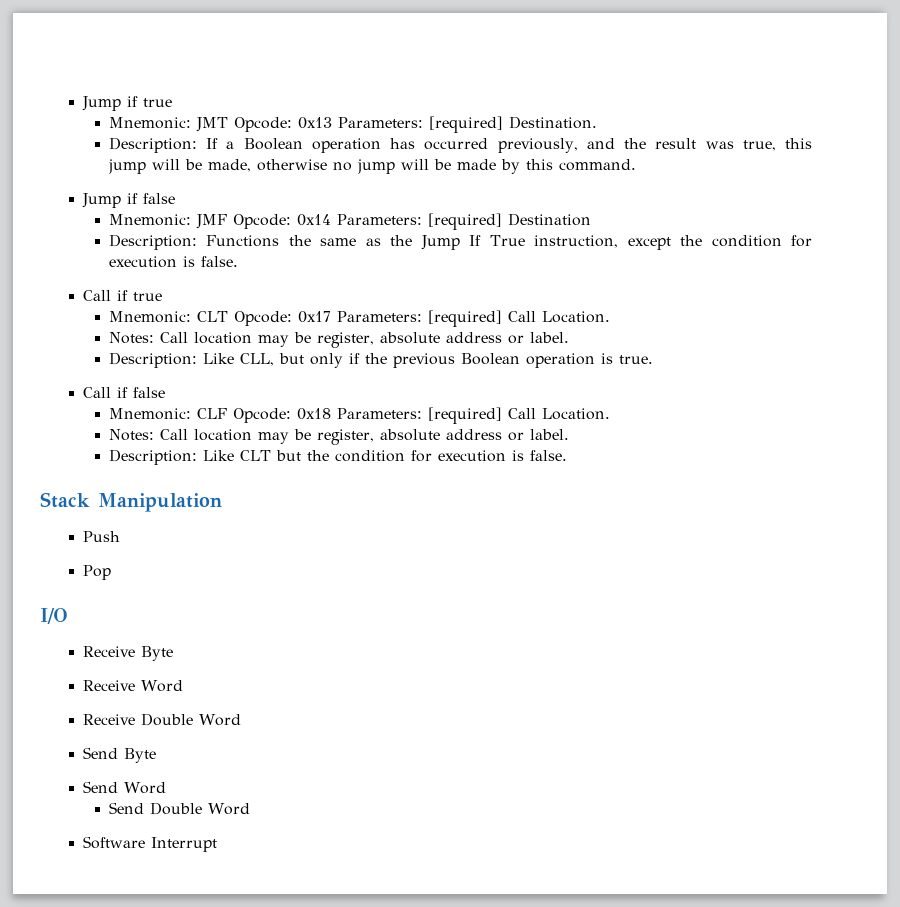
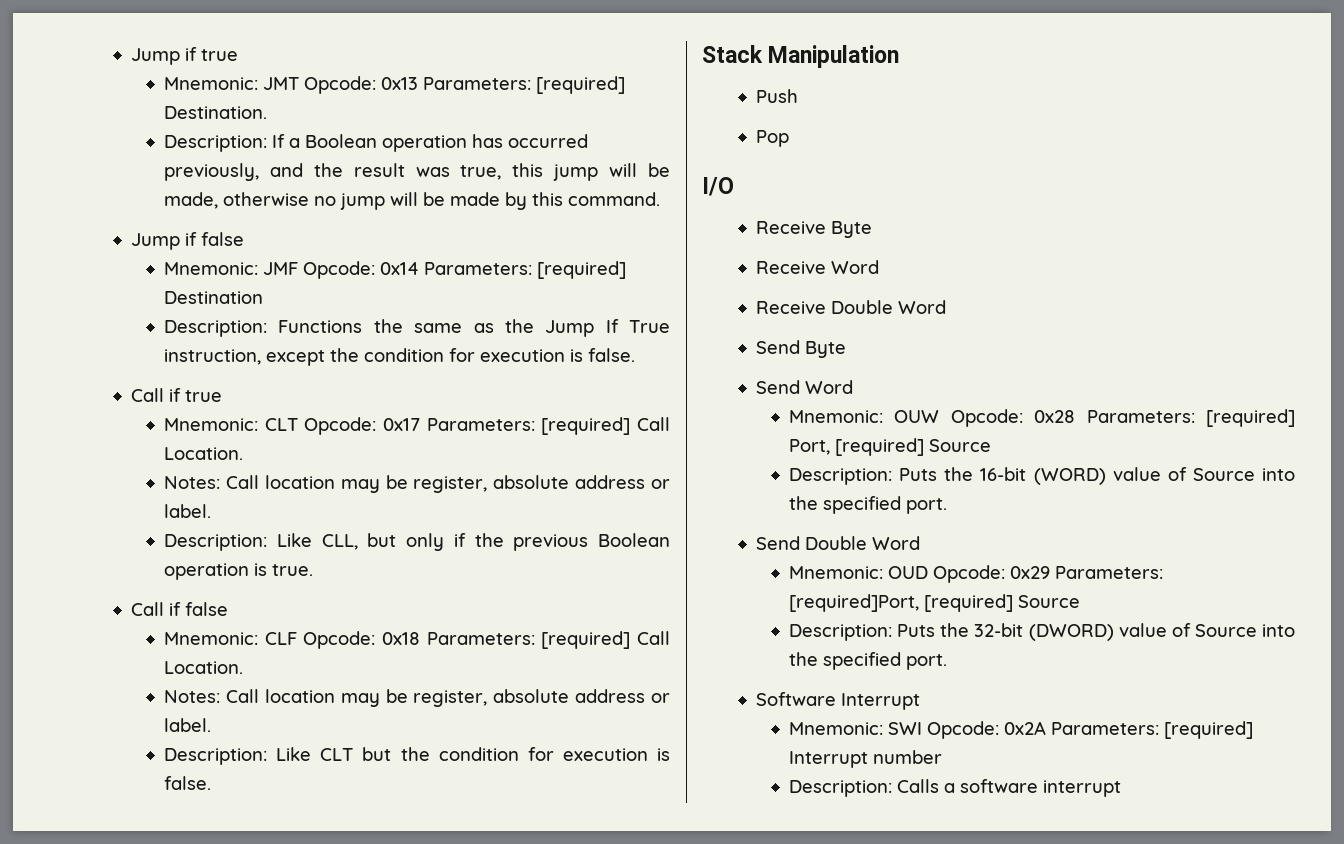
[108,802,250,815] [83,836,218,852] Send Double Word // Software Interrupt -> [789,409,1295,427] [789,438,992,456] [789,467,1295,485] [789,496,948,514] [755,536,920,550] [789,565,1164,583] [789,594,1081,612] [789,623,1295,641] [789,652,948,670] [755,692,920,710] [789,721,1254,739] [789,750,943,768] [789,779,1122,797] Mnemonic: OUW Opcode: 0x28 Parameters: [required] Port, [required] Source // Description: Puts the 16-bit (WORD) value of Source into the specified port. // Send Double Word // Mnemonic: OUD Opcode: 0x29 Parameters: [required]Port, [required] Source // Description: Puts the 32-bit (DWORD) value of Source into the specified port. // Software Interrupt // Mnemonic: SWI Opcode: 0x2A Parameters: [required] Interrupt number // Description: Calls a software interrupt

